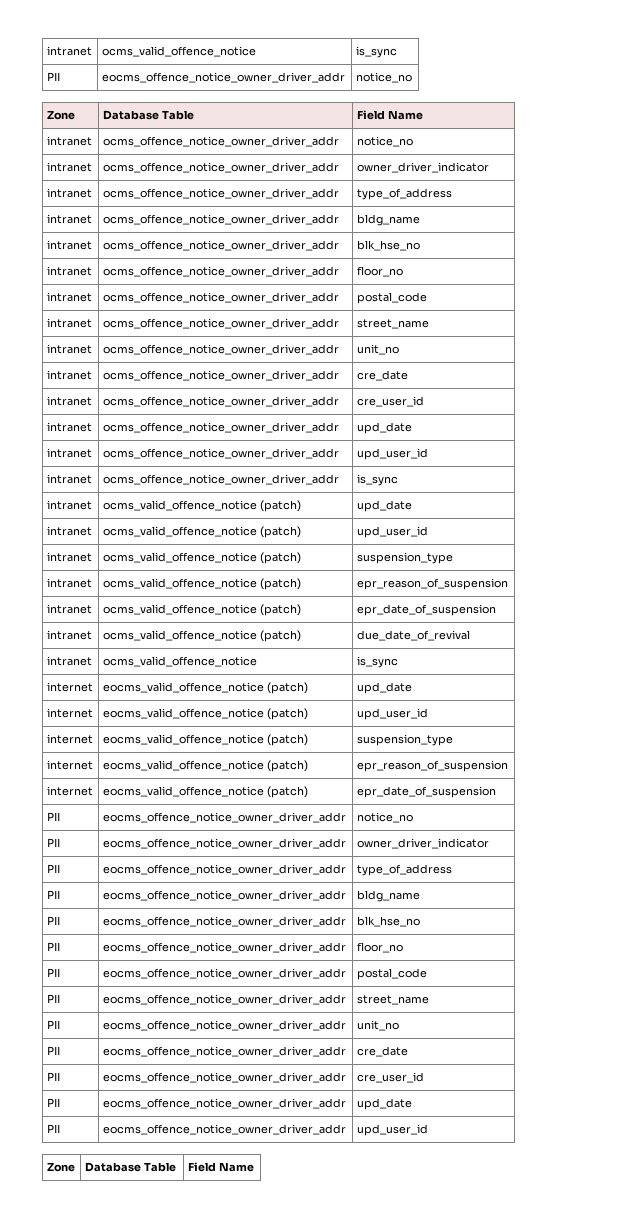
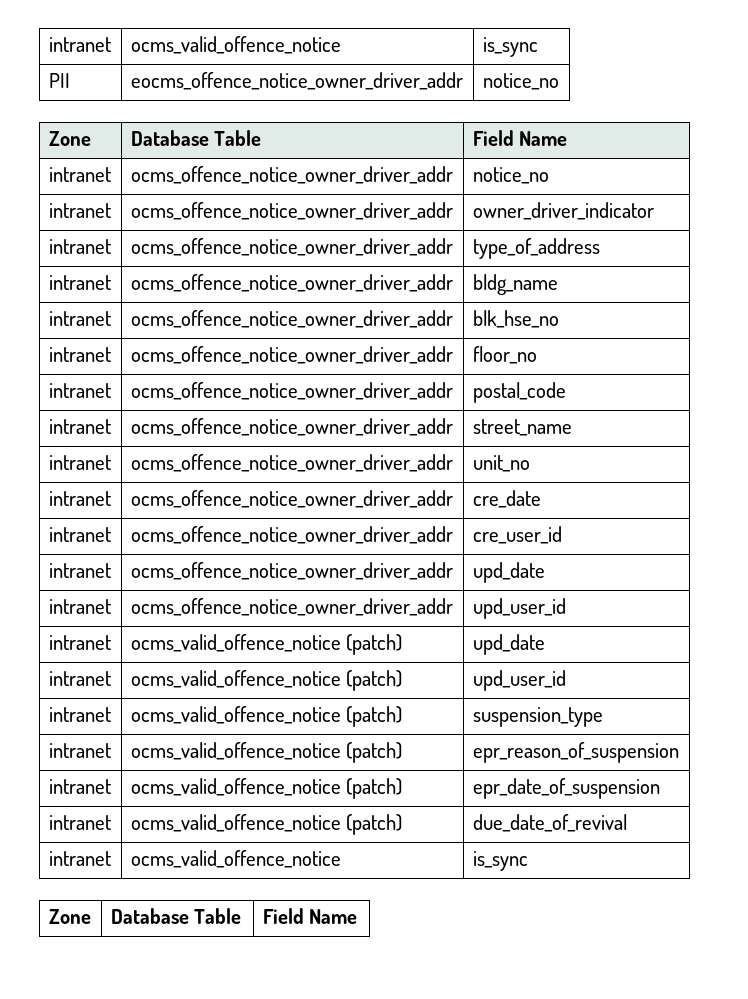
[46,474,92,484] [102,474,339,485] [356,474,398,486] // intranet | ocms_offence_notice_owner_driver_addr | is_sync -> (566, 608) none
[46,682,93,692] [102,682,308,694] [356,682,412,694] [46,708,93,718] [102,708,308,720] [356,708,428,720] [46,734,93,744] [102,734,308,746] [356,734,453,746] [46,760,93,770] [102,760,308,772] [356,760,508,772] [46,786,93,796] [102,786,308,798] [356,786,496,798] [46,812,60,821] [102,812,346,823] [356,812,413,823] [46,838,60,847] [102,838,346,849] [356,838,489,849] [46,864,60,873] [102,864,346,875] [356,864,452,876] [46,890,60,899] [102,890,346,901] [356,890,420,902] [46,916,60,925] [102,916,346,927] [356,916,420,927] [46,942,60,951] [102,942,346,953] [356,942,403,953] [46,968,60,977] [102,968,346,979] [356,968,427,980] [46,994,60,1003] [102,994,346,1005] [356,995,429,1005] [46,1020,60,1029] [102,1020,346,1031] [356,1020,399,1031] [46,1046,60,1055] [102,1046,346,1057] [356,1046,408,1057] [46,1072,60,1081] [102,1072,346,1083] [356,1072,424,1083] [46,1098,60,1107] [102,1098,346,1109] [356,1098,412,1110] [46,1124,60,1133] [102,1124,346,1135] [356,1124,428,1136] // internet | eocms_valid_offence_notice (patch) | upd_date // internet | eocms_valid_offence_notice (patch) | upd_user_id // internet | eocms_valid_offence_notice (patch) | suspension_type // internet | eocms_valid_offence_notice (patch) | epr_reason_of_suspension // internet | eocms_valid_offence_notice (patch) | epr_date_of_suspension // PII | eocms_offence_notice_owner_driver_addr | notice_no // PII | eocms_offence_notice_owner_driver_addr | owner_driver_indicator // PII | eocms_offence_notice_owner_driver_addr | type_of_address // PII | eocms_offence_notice_owner_driver_addr | bldg_name // PII | eocms_offence_notice_owner_driver_addr | blk_hse_no // PII | eocms_offence_notice_owner_driver_addr | floor_no // PII | eocms_offence_notice_owner_driver_addr | postal_code // PII | eocms_offence_notice_owner_driver_addr | street_name // PII | eocms_offence_notice_owner_driver_addr | unit_no // PII | eocms_offence_notice_owner_driver_addr | cre_date // PII | eocms_offence_notice_owner_driver_addr | cre_user_id // PII | eocms_offence_notice_owner_driver_addr | upd_date // PII | eocms_offence_notice_owner_driver_addr | upd_user_id -> (528, 861) none

